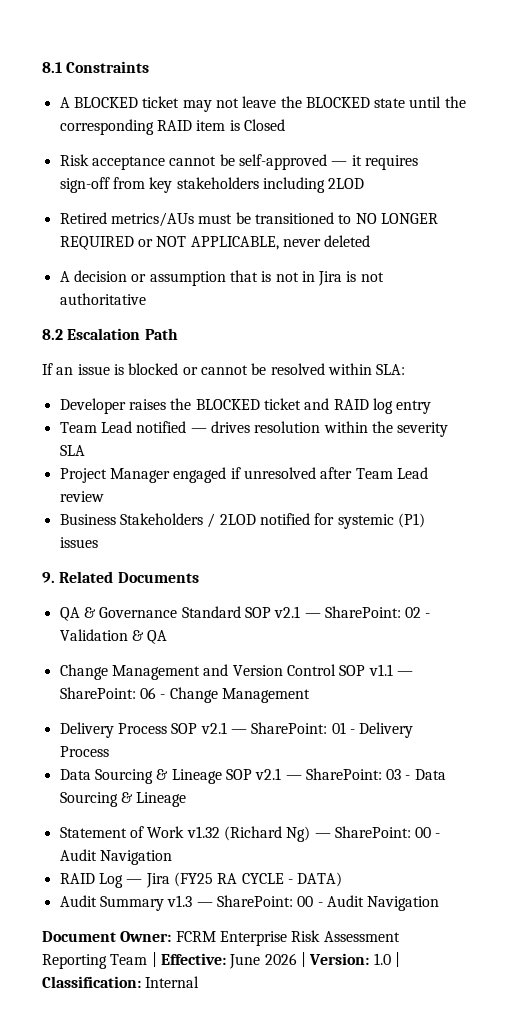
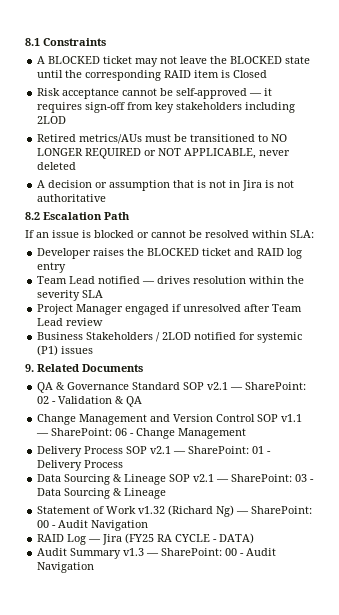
[42,930,400,946] [42,952,400,969] [42,976,200,988] // Document Owner: FCRM Enterprise Risk Assessment Reporting Team | Effective: June 2026 | Version: 1.0 | Classification: Internal -> (95, 567) none

